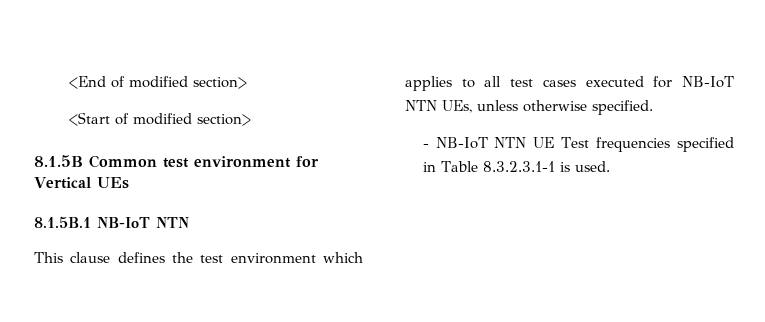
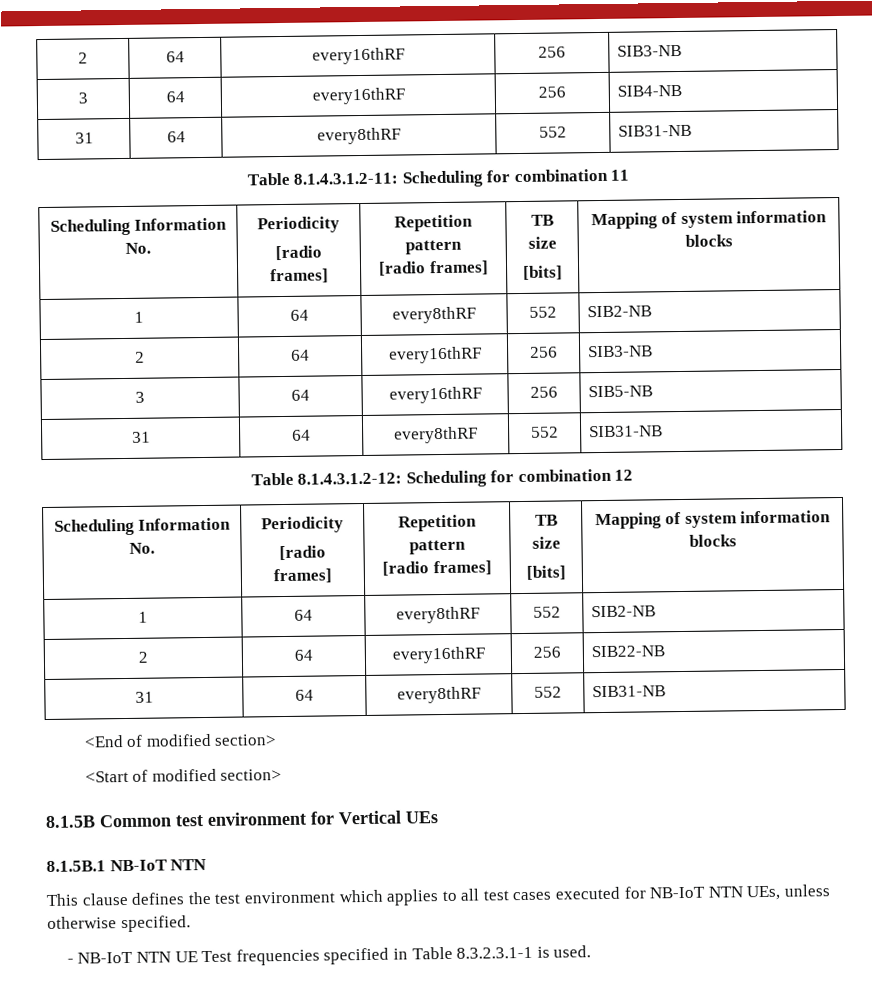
(69, 82) none -> [78,52,88,64] [165,51,185,63] [311,47,405,65] [538,46,566,58] [617,44,683,57] [78,92,88,104] [165,91,185,103] [311,87,405,105] [538,86,566,98] [617,84,683,97] [74,132,94,144] [166,131,186,143] [317,127,401,145] [539,126,567,138] [618,124,693,137] [246,168,630,188] [49,217,228,236] [125,242,151,254] [257,216,340,234] [275,245,322,261] [270,268,329,284] [394,214,473,232] [405,239,462,255] [378,260,489,276] [530,214,554,226] [527,236,557,249] [523,265,563,280] [590,210,828,230] [684,234,733,247] [134,311,144,323] [290,309,309,321] [392,306,476,324] [529,306,557,318] [587,305,653,318] [135,351,145,363] [291,349,310,361] [388,346,482,364] [530,346,558,358] [588,345,654,358] [135,391,145,403] [291,389,310,401] [388,386,482,404] [530,386,558,398] [588,385,654,398] [131,431,151,443] [292,429,311,441] [394,426,478,444] [531,426,559,438] [589,425,664,438] [250,468,634,488] [53,517,232,536] [129,542,155,554] [261,516,344,534] [279,545,326,561] [273,568,332,584] [398,514,477,532] [409,539,466,555] [382,560,492,576] [534,514,558,526] [531,536,561,549] [526,565,566,580] [594,510,832,530] [688,534,737,547] [138,611,148,623] [294,609,313,621] [396,606,480,624] [533,606,561,618] [591,605,657,618] [138,651,148,663] [294,649,313,661] [391,646,486,664] [533,646,561,658] [591,645,666,658] [134,691,154,703] [295,689,314,701] [397,686,481,704] [534,686,562,698] [592,685,667,698] 2 | 64 | every16thRF | 256 | SIB3-NB // 3 | 64 | every16thRF | 256 | SIB4-NB // 31 | 64 | every8thRF | 552 | SIB31-NB // Table 8.1.4.3.1.2-11: Scheduling for combination 11 // Scheduling Information No. | Periodicity // [radio frames] | Repetition pattern // [radio frames] | TB size // [bits] | Mapping of system information blocks // 1 | 64 | every8thRF | 552 | SIB2-NB // 2 | 64 | every16thRF | 256 | SIB3-NB // 3 | 64 | every16thRF | 256 | SIB5-NB // 31 | 64 | every8thRF | 552 | SIB31-NB // Table 8.1.4.3.1.2-12: Scheduling for combination 12 // Scheduling Information No. | Periodicity // [radio frames] | Repetition pattern // [radio frames] | TB size // [bits] | Mapping of system information blocks // 1 | 64 | every8thRF | 552 | SIB2-NB // 2 | 64 | every16thRF | 256 | SIB22-NB // 31 | 64 | every8thRF | 552 | SIB31-NB //

